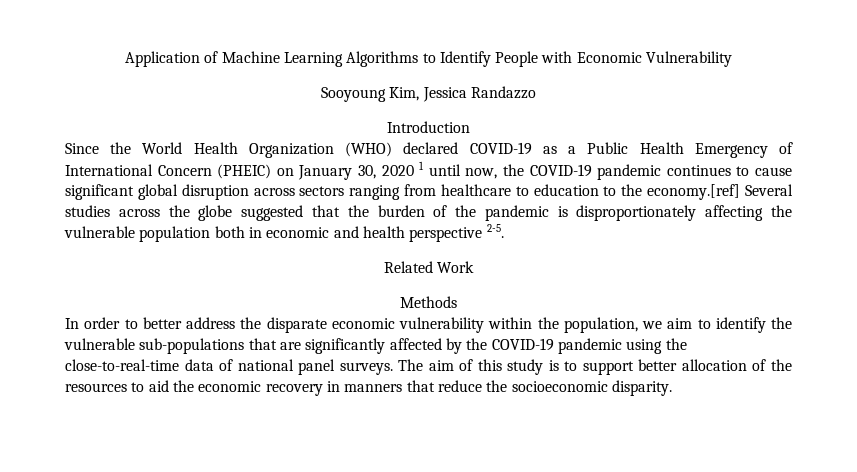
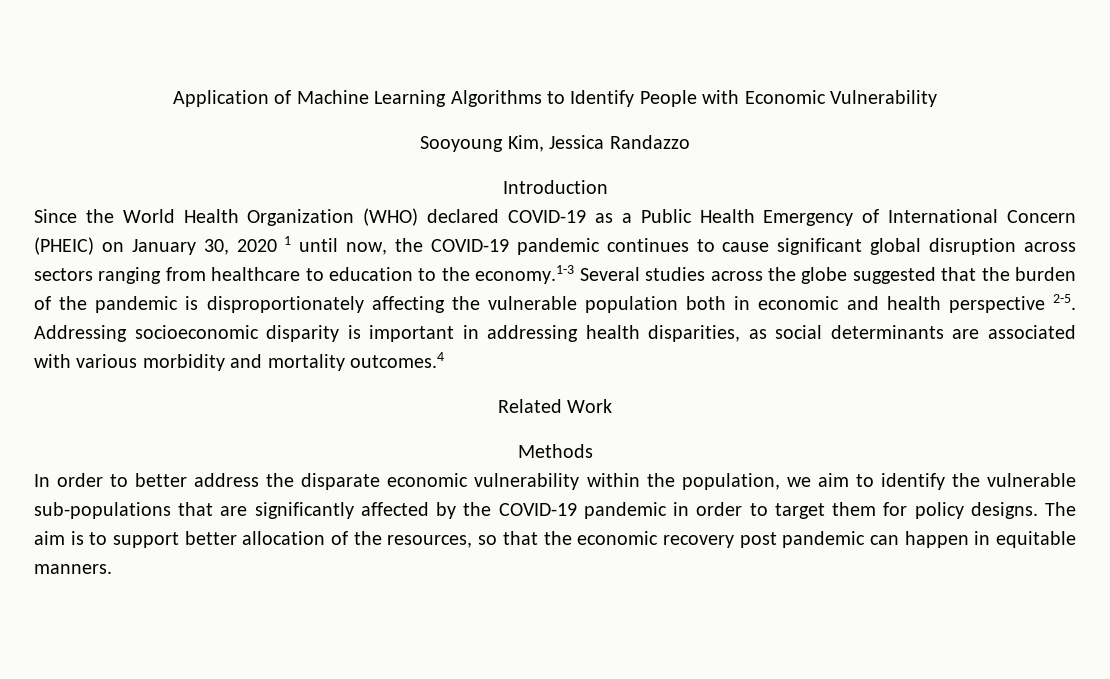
[647,184,741,200] economy.[ref] -> [475,265,575,284] economy.1-3
(504, 231) none -> [34,325,1076,342] [34,352,444,371] Addressing socioeconomic disparity is important in addressing health disparities, as social determinants are associated with various morbidity and mortality outcomes.4
[626,338,687,354] [65,359,544,375] using the close-to-real-time data of national panel surveys. The aim of this study -> [673,502,1077,519] [34,531,65,545] in order to target them for policy designs. The aim
[65,380,672,396] resources to aid the economic recovery in manners that reduce the socioeconomic disparity. -> [387,531,1077,548] [34,564,112,574] resources, so that the economic recovery post pandemic can happen in equitable manners.

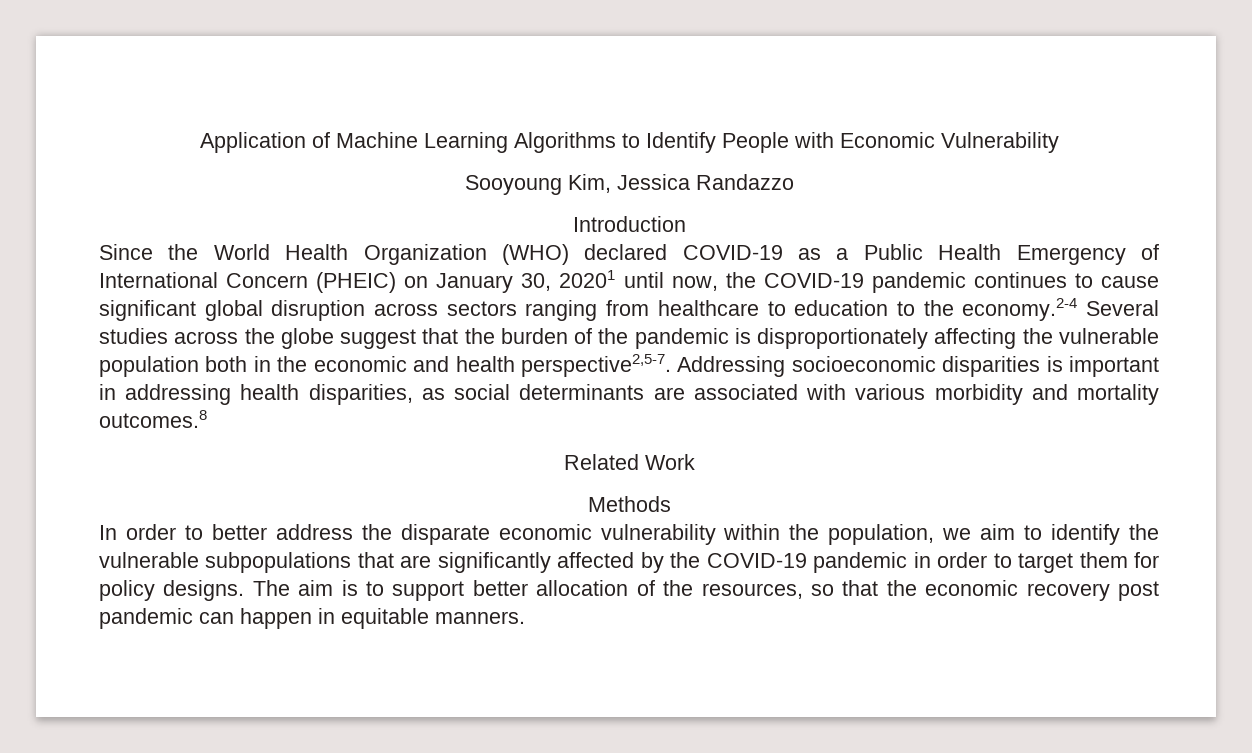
[236,236,292,252] 2020 1 -> [559,270,616,288] 20201
[475,265,575,284] economy.1-3 -> [962,298,1078,321] economy.2-4
[852,267,936,284] suggested -> [340,329,417,349] suggest
(751, 303) none -> [277,356,308,372] the
[948,294,1076,313] perspective 2-5. -> [520,354,671,377] perspective2,5-7.
[266,325,340,342] disparity -> [942,356,1041,377] disparities
[350,352,444,368] outcomes.4 -> [99,410,207,428] outcomes.8
[34,502,171,519] sub-populations -> [205,552,352,573] subpopulations

